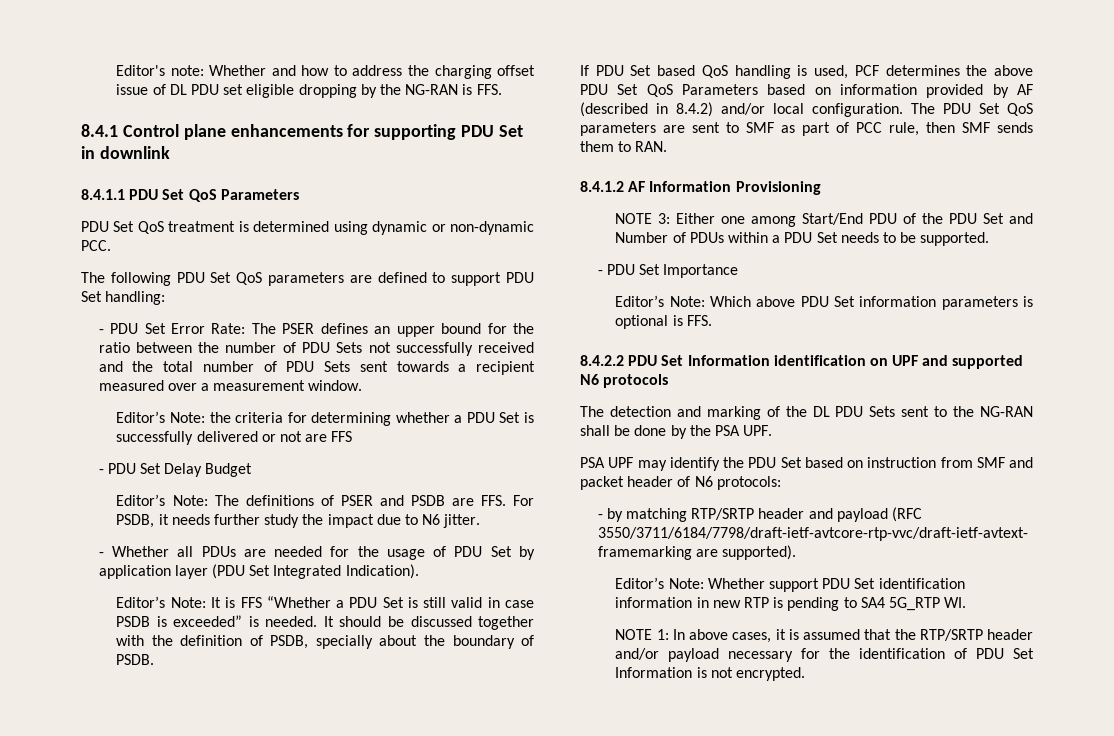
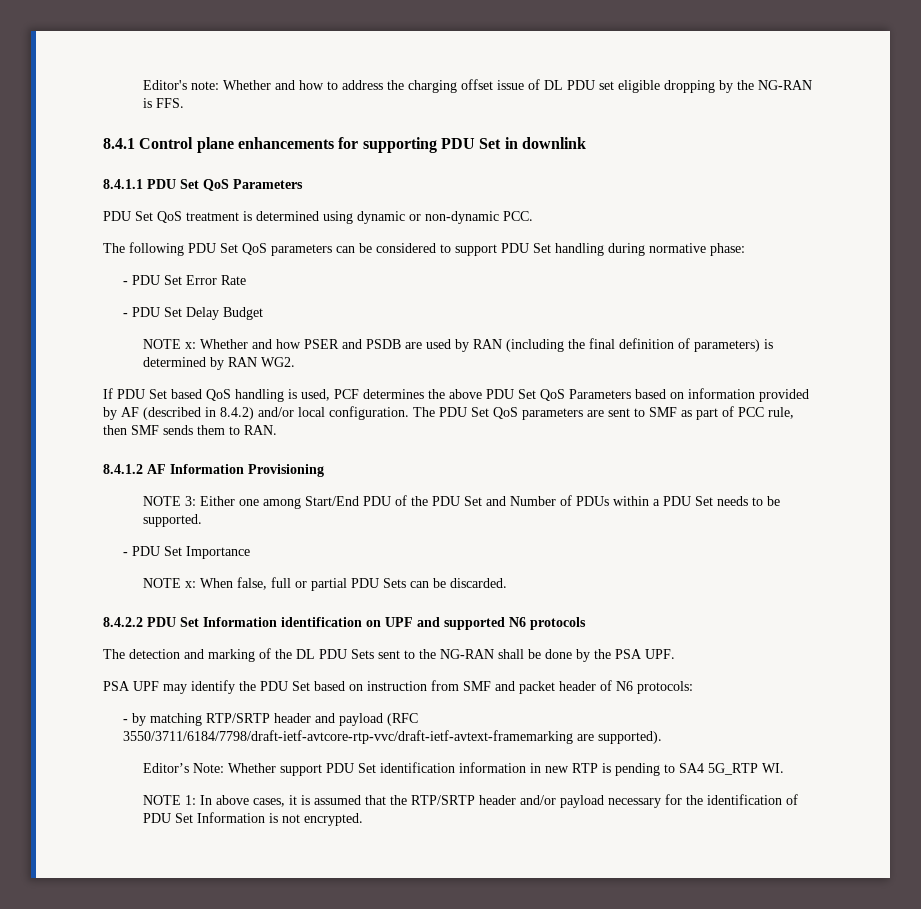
[349,272,427,283] are defined -> [336,243,436,253] can be considered
[105,291,166,305] handling: -> [555,243,745,256] handling during normative phase:
[211,323,535,337] [98,342,534,356] [98,361,535,375] [98,380,363,391] [116,411,534,426] [116,431,353,445] Rate: The PSER defines an upper bound for the ratio between the number of PDU Sets not successfully received and the total number of PDU Sets sent towards a recipient measured over a measurement window. // Editor’s Note: the criteria for determining whether a PDU Set is successfully delivered or not are FFS -> [221,275,247,285] Rate
[116,494,535,506] [116,514,481,528] [98,546,535,560] [98,564,419,579] [116,596,535,608] [116,615,534,630] [116,635,534,649] [116,654,155,665] Editor’s Note: The definitions of PSER and PSDB are FFS. For PSDB, it needs further study the impact due to N6 jitter. // - Whether all PDUs are needed for the usage of PDU Set by application layer (PDU Set Integrated Indication). // Editor’s Note: It is FFS “Whether a PDU Set is still valid in case PSDB is exceeded” is needed. It should be discussed together with the definition of PSDB, specially about the boundary of PSDB. -> [143,338,774,352] [143,357,296,370] NOTE x: Whether and how PSER and PSDB are used by RAN (including the final definition of parameters) is determined by RAN WG2.
[615,295,1033,310] [615,315,712,329] Editor’s Note: Which above PDU Set information parameters is optional is FFS. -> [143,577,508,591] NOTE x: When false, full or partial PDU Sets can be discarded.

